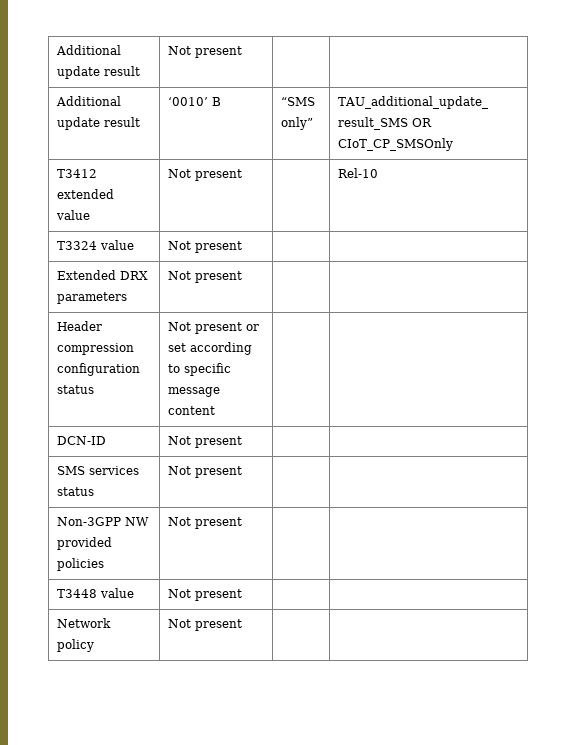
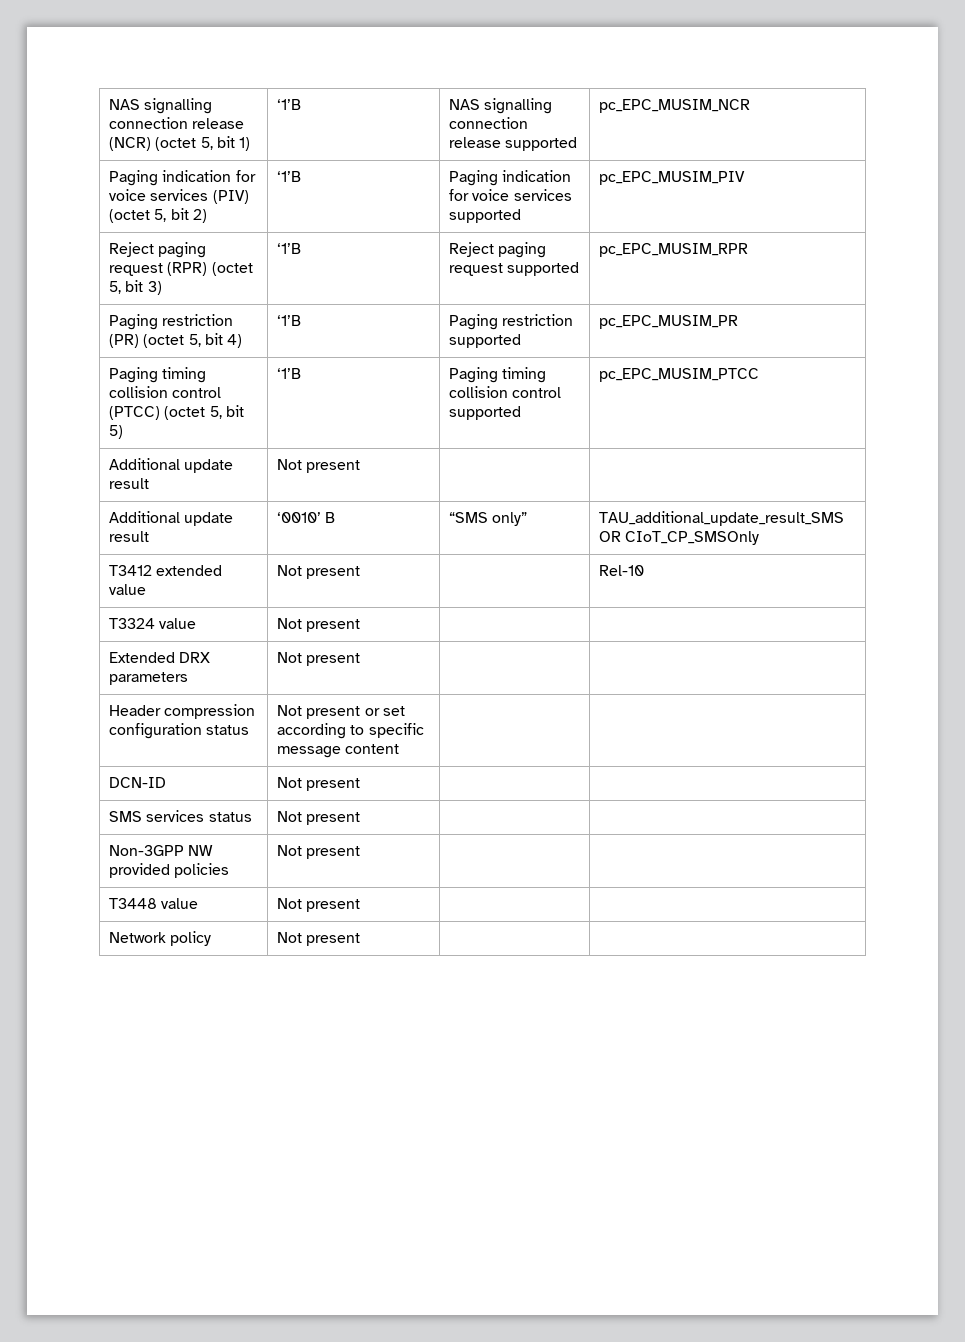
(56, 50) none -> [109,98,213,114] [109,117,245,129] [109,136,251,151] [277,99,302,110] [449,98,553,114] [449,117,529,129] [449,137,578,151] [599,99,751,113] [109,170,256,186] [109,189,249,204] [109,208,208,223] [277,171,302,182] [449,170,572,186] [449,189,572,201] [449,209,522,223] [599,171,746,185] [109,242,207,258] [109,262,253,276] [109,280,162,295] [277,243,302,254] [449,242,547,258] [449,262,580,276] [599,243,749,257] [109,314,234,330] [109,333,243,348] [277,315,302,326] [449,314,574,330] [449,334,522,348] [599,315,739,329] [109,367,207,383] [109,386,222,398] [109,405,245,420] [109,425,124,439] [277,368,302,379] [449,367,547,383] [449,386,562,398] [449,406,522,420] [599,368,760,382] NAS signalling connection release (NCR) (octet 5, bit 1) | ‘1’B | NAS signalling connection release supported | pc_EPC_MUSIM_NCR // Paging indication for voice services (PIV) (octet 5, bit 2) | ‘1’B | Paging indication for voice services supported | pc_EPC_MUSIM_PIV // Reject paging request (RPR) (octet 5, bit 3) | ‘1’B | Reject paging request supported | pc_EPC_MUSIM_RPR // Paging restriction (PR) (octet 5, bit 4) | ‘1’B | Paging restriction supported | pc_EPC_MUSIM_PR // Paging timing collision control (PTCC) (octet 5, bit 5) | ‘1’B | Paging timing collision control supported | pc_EPC_MUSIM_PTCC //

